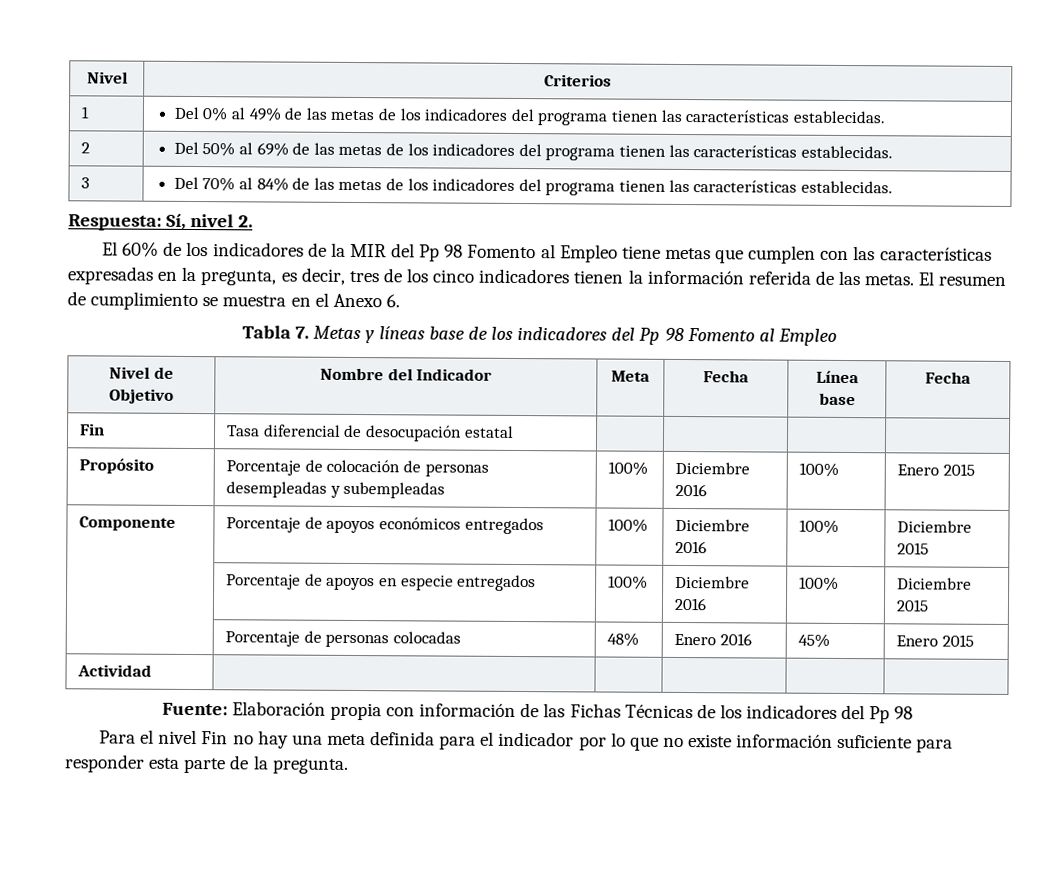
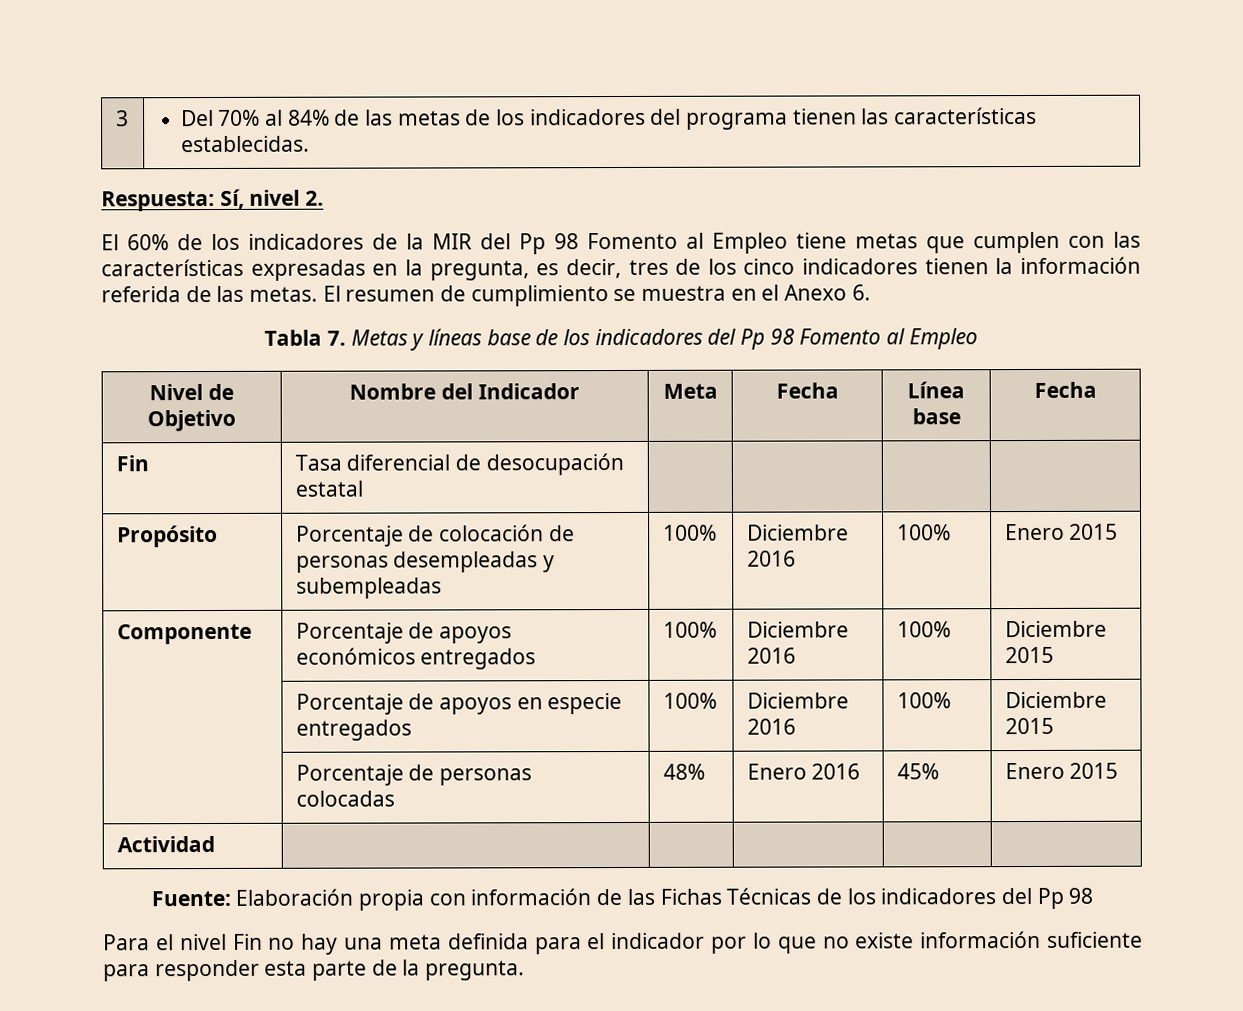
[86,71,128,84] [544,74,612,87] [81,106,91,119] [173,106,885,126] [81,142,91,154] [173,141,893,161] Nivel | Criterios // 1 | Del 0% al 49% de las metas de los indicadores del programa tienen las características establecidas. // 2 | Del 50% al 69% de las metas de los indicadores del programa tienen las características establecidas. // -> (115, 118) none

